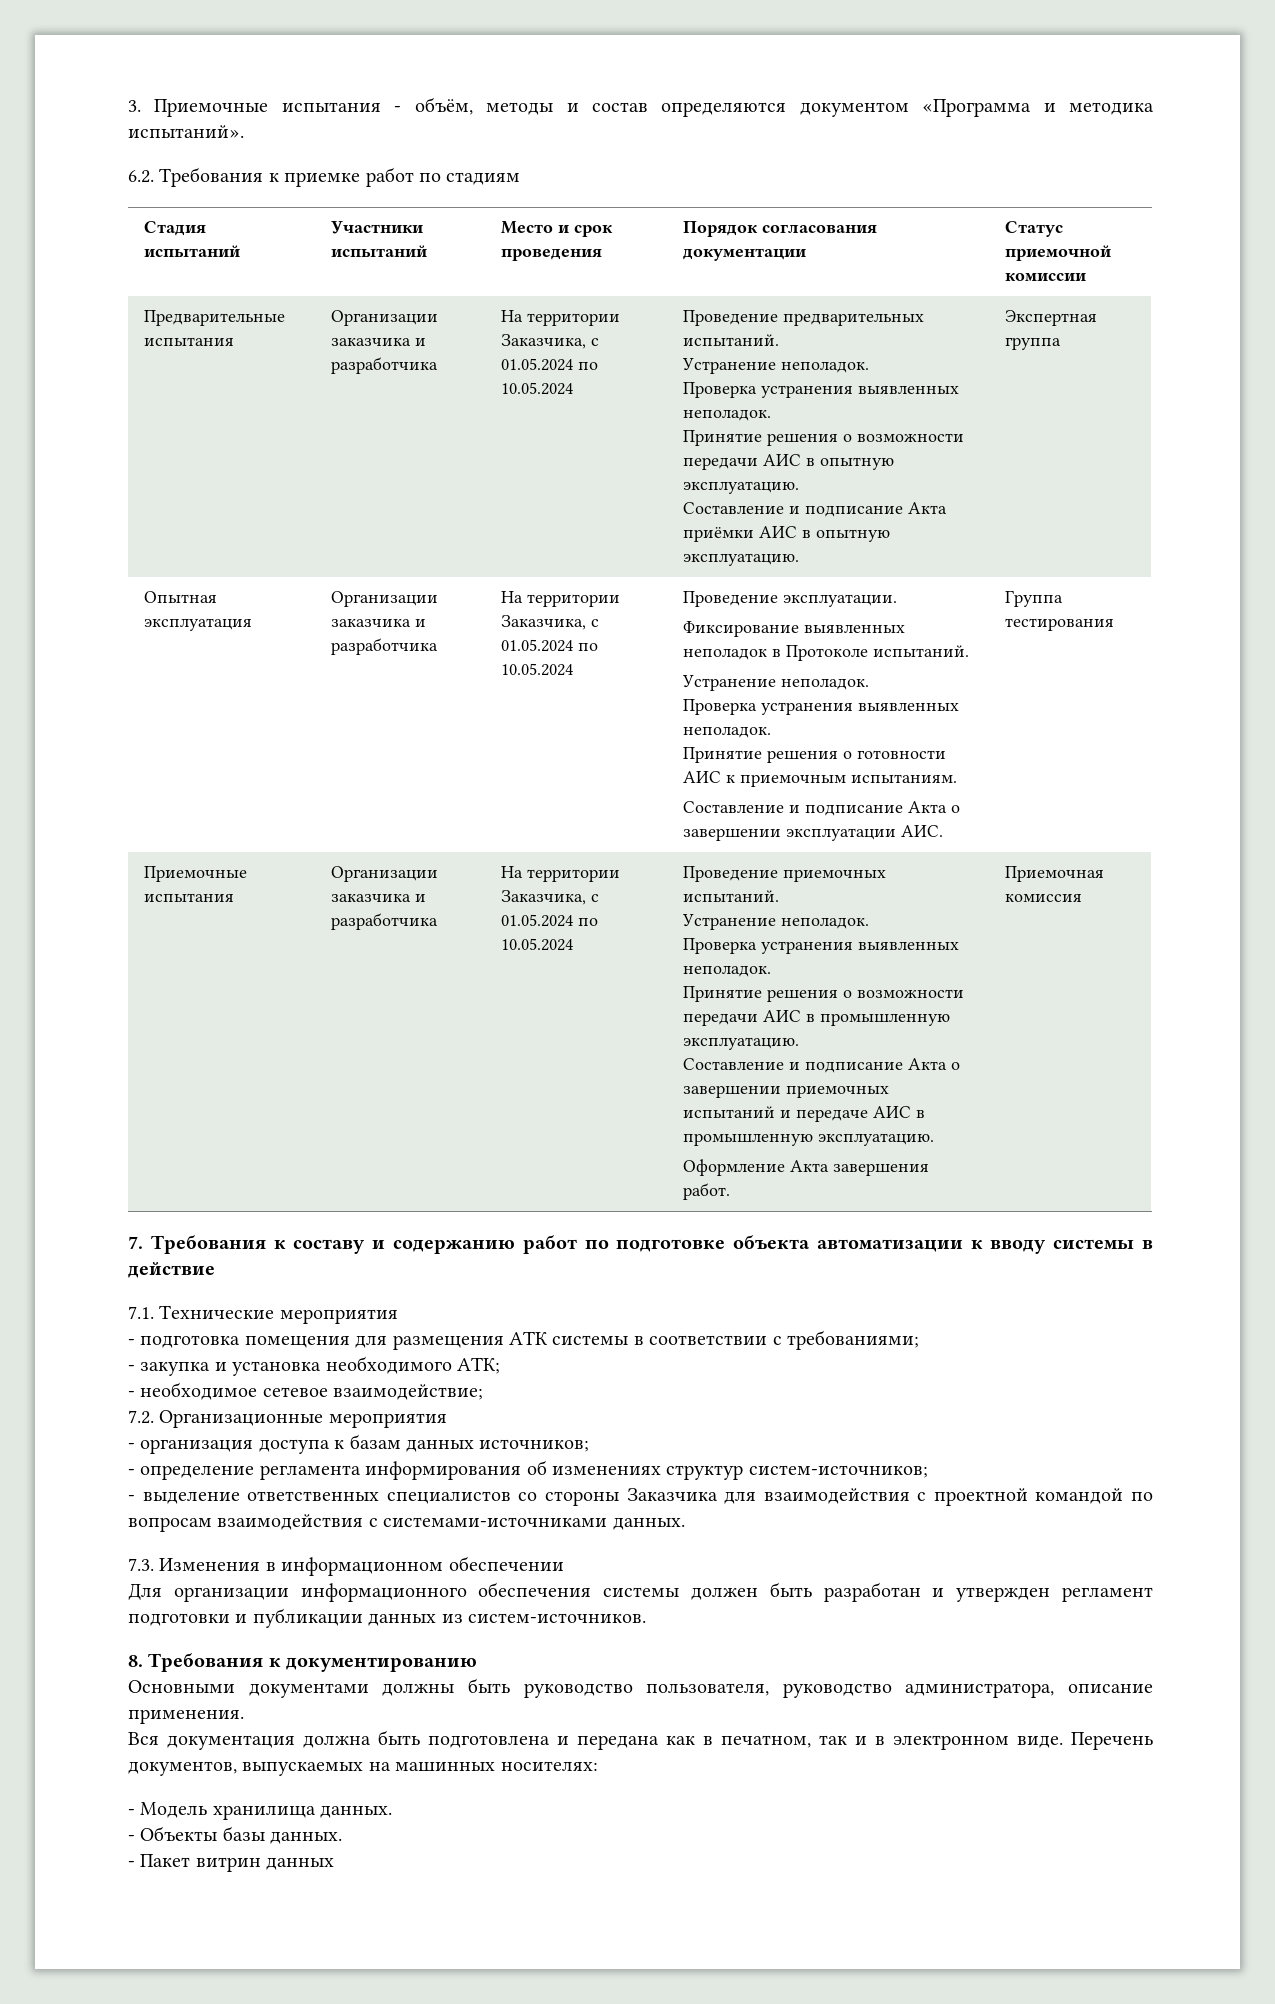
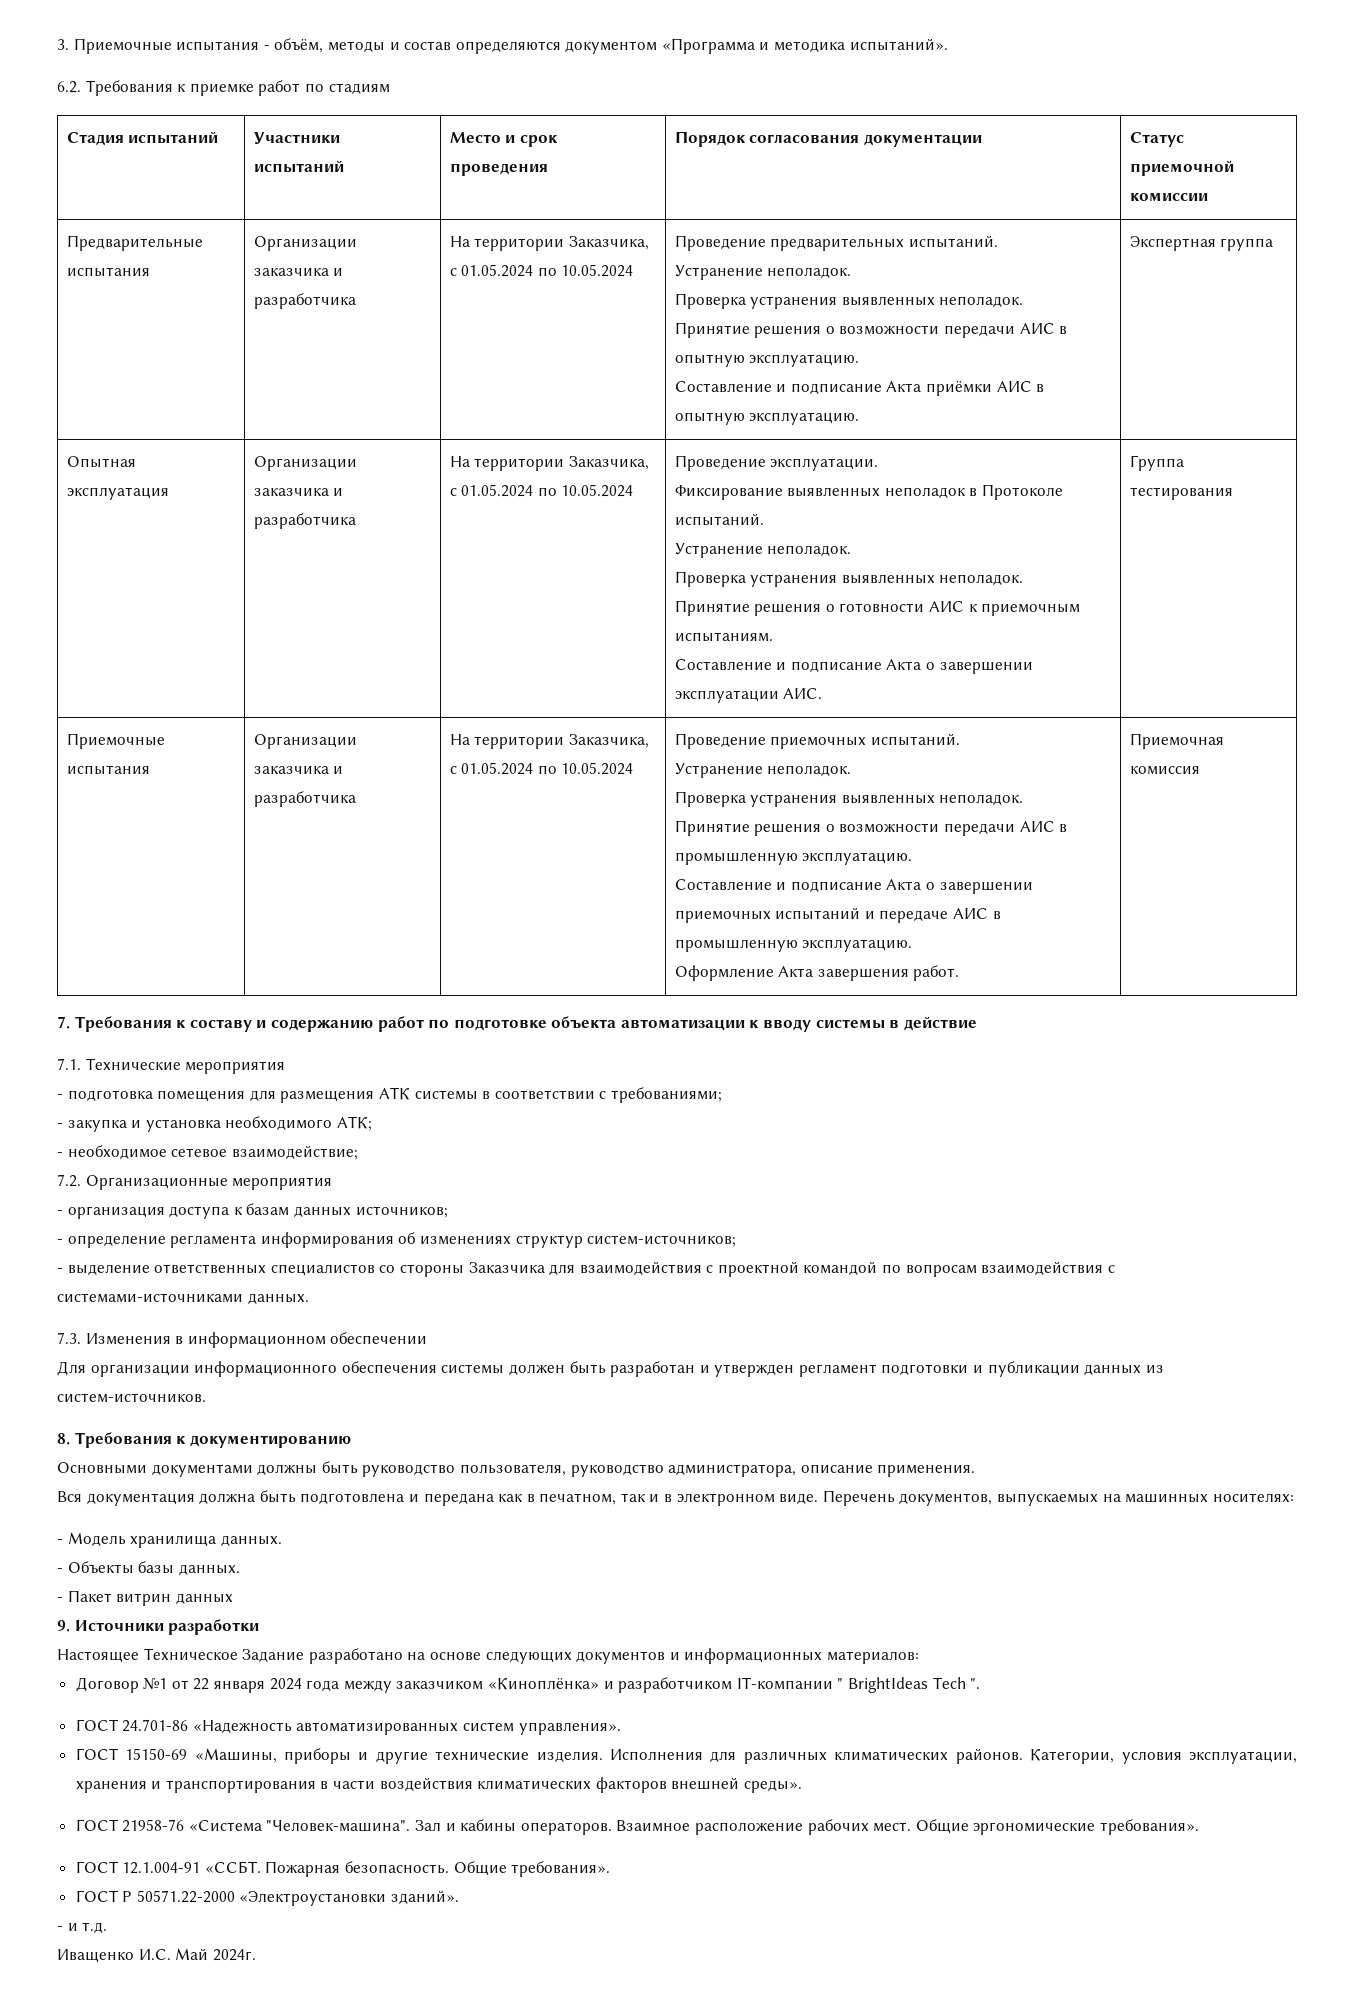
(335, 1863) none -> [57,1619,260,1635] [57,1648,919,1664] [75,1677,981,1693] [75,1719,621,1735] [75,1748,1297,1764] [75,1777,803,1793] [75,1819,1199,1835] [75,1861,611,1877] [75,1890,460,1906] [57,1922,108,1934] [57,1948,256,1963] // 9. Источники разработки // Настоящее Техническое Задание разработано на основе следующих документов и информационных материалов: // Договор №1 от 22 января 2024 года между заказчиком «Киноплёнка» и разработчиком IT-компании " BrightIdeas Tech ". // ГОСТ 24.701-86 «Надежность автоматизированных систем управления». // ГОСТ 15150-69 «Машины, приборы и другие технические изделия. Исполнения для различных климатических районов. Категории, условия эксплуатации, хранения и транспортирования в части воздействия климатических факторов внешней среды». // ГОСТ 21958-76 «Система "Человек-машина". Зал и кабины операторов. Взаимное расположение рабочих мест. Общие эргономические требования». // ГОСТ 12.1.004-91 «ССБТ. Пожарная безопасность. Общие требования». // ГОСТ Р 50571.22-2000 «Электроустановки зданий». // - и т.д. // Иващенко И.С. Май 2024г.

